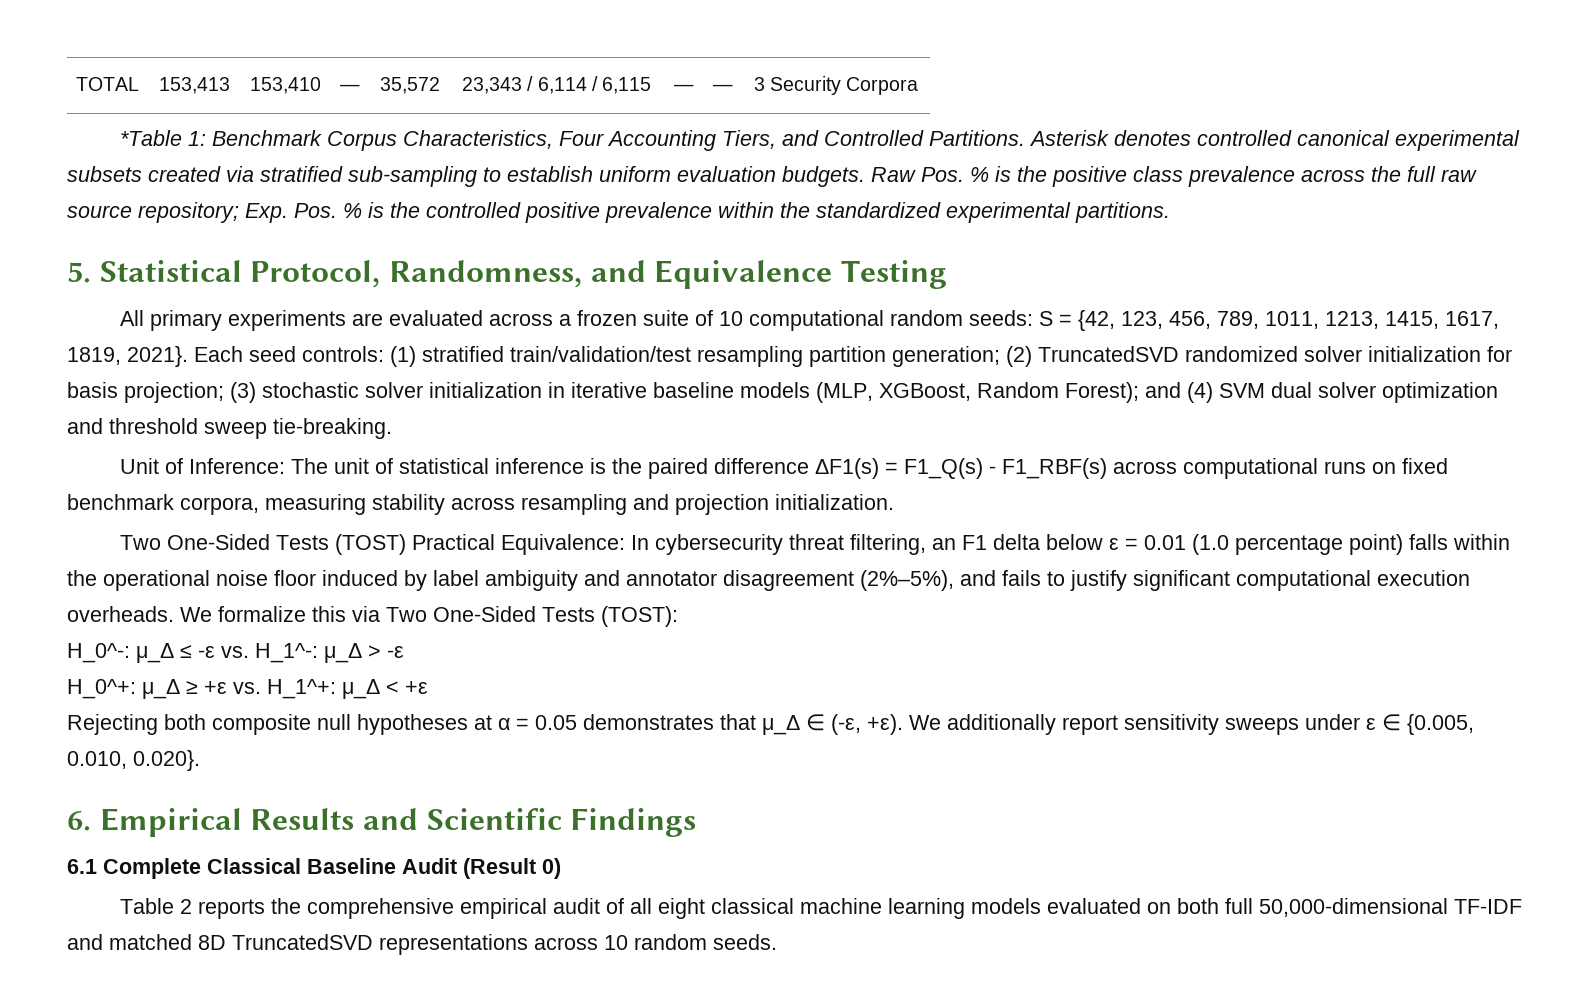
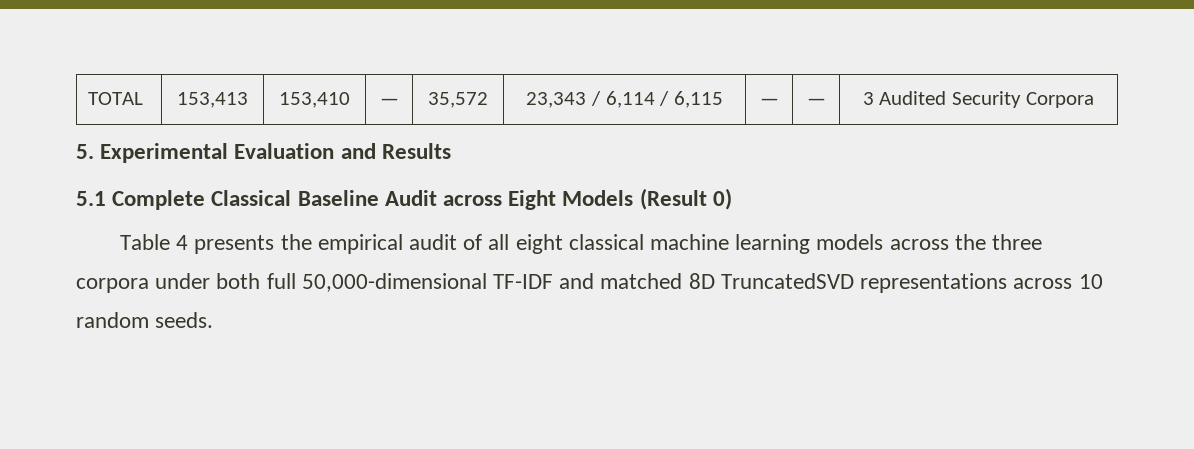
(765, 84) none -> [879,91,947,105] Audited
[120,130,1521,151] [67,166,1477,187] [67,202,1170,223] [67,260,947,289] [120,310,1500,331] [67,346,1512,367] [67,382,1498,403] [67,418,392,439] [120,458,1449,479] [67,494,894,515] [120,534,1511,555] [67,570,1470,591] [67,606,678,627] [67,643,404,663] [67,679,428,699] [67,714,1474,735] [67,750,200,771] [67,808,697,837] [67,859,97,874] *Table 1: Benchmark Corpus Characteristics, Four Accounting Tiers, and Controlled Partitions. Asterisk denotes controlled canonical experimental subsets created via stratified sub-sampling to establish uniform evaluation budgets. Raw Pos. % is the positive class prevalence across the full raw source repository; Exp. Pos. % is the controlled positive prevalence within the standardized experimental partitions. // 5. Statistical Protocol, Randomness, and Equivalence Testing // All primary experiments are evaluated across a frozen suite of 10 computational random seeds: S = {42, 123, 456, 789, 1011, 1213, 1415, 1617, 1819, 2021}. Each seed controls: (1) stratified train/validation/test resampling partition generation; (2) TruncatedSVD randomized solver initialization for basis projection; (3) stochastic solver initialization in iterative baseline models (MLP, XGBoost, Random Forest); and (4) SVM dual solver optimization and threshold sweep tie-breaking. // Unit of Inference: The unit of statistical inference is the paired difference ΔF1(s) = F1_Q(s) - F1_RBF(s) across computational runs on fixed benchmark corpora, measuring stability across resampling and projection initialization. // Two One-Sided Tests (TOST) Practical Equivalence: In cybersecurity threat filtering, an F1 delta below ε = 0.01 (1.0 percentage point) falls within the operational noise floor induced by label ambiguity and annotator disagreement (2%–5%), and fails to justify significant computational execution overheads. We formalize this via Two One-Sided Tests (TOST): // H_0^-: μ_Δ ≤ -ε vs. H_1^-: μ_Δ > -ε // H_0^+: μ_Δ ≥ +ε vs. H_1^+: μ_Δ < +ε // Rejecting both composite null hypotheses at α = 0.05 demonstrates that μ_Δ ∈ (-ε, +ε). We additionally report sensitivity sweeps under ε ∈ {0.005, 0.010, 0.020}. // 6. Empirical Results and Scientific Findings // 6.1 -> [76,143,451,163] [76,191,106,206] 5. Experimental Evaluation and Results // 5.1
(457, 866) none -> [443,190,634,210] across Eight Models
[180,898,455,919] 2 reports the comprehensive -> [176,234,312,254] 4 presents the
[1047,898,1172,914] evaluated on -> [889,234,1043,250] [76,273,211,293] across the three corpora under

